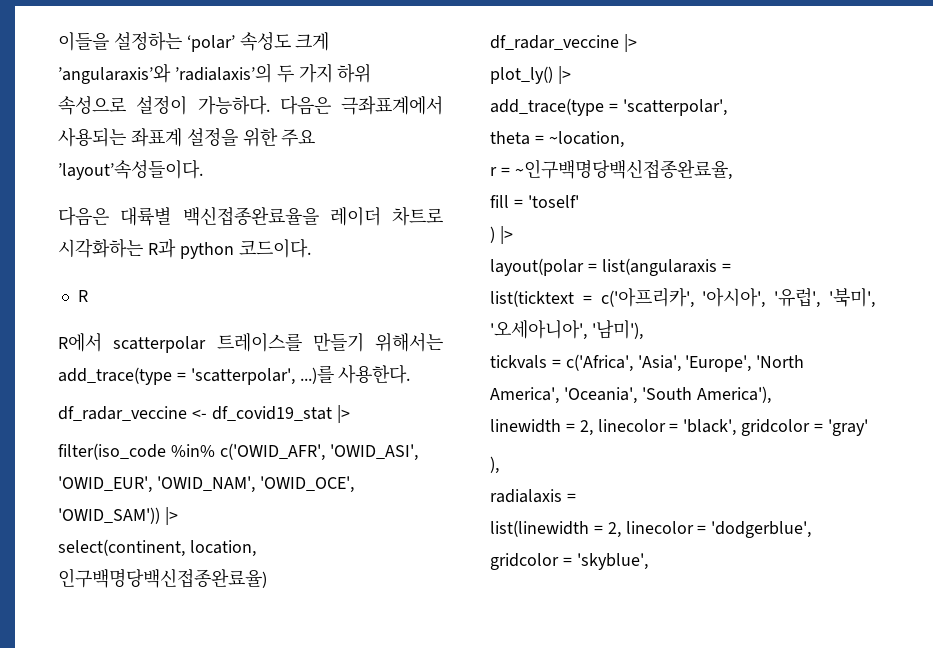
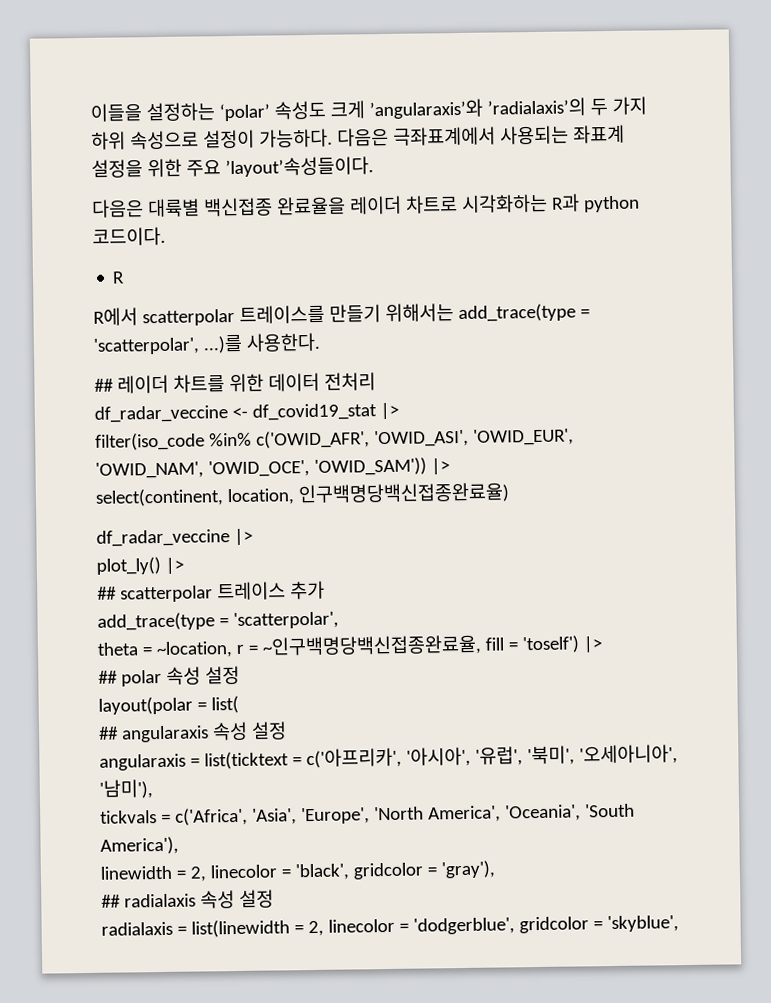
[182,207,319,226] 백신접종완료율을 -> [202,196,346,217] 백신접종 완료율을
(411, 374) none -> [94,372,376,394] // ## 레이더 차트를 위한 데이터 전처리
(571, 75) none -> [97,580,325,603] // ## scatterpolar 트레이스 추가
(624, 139) // -> (233, 650) none
(732, 169) // -> (482, 645) none
[527,195,579,208] [490,226,513,245] [490,258,731,276] 'toself' // ) |> // layout(polar = list(angularaxis = // -> [521,635,603,654] [98,665,240,687] [98,695,239,715] [98,721,287,743] [99,753,200,771] 'toself') |> // ## polar 속성 설정 // layout(polar = list( // ## angularaxis 속성 설정 // angularaxis =
[827,419,868,436] [490,456,499,474] 'gray' // ), -> [440,860,495,879] [101,889,274,909] 'gray'), // ## radialaxis 속성 설정
(576, 497) // -> (187, 930) none

